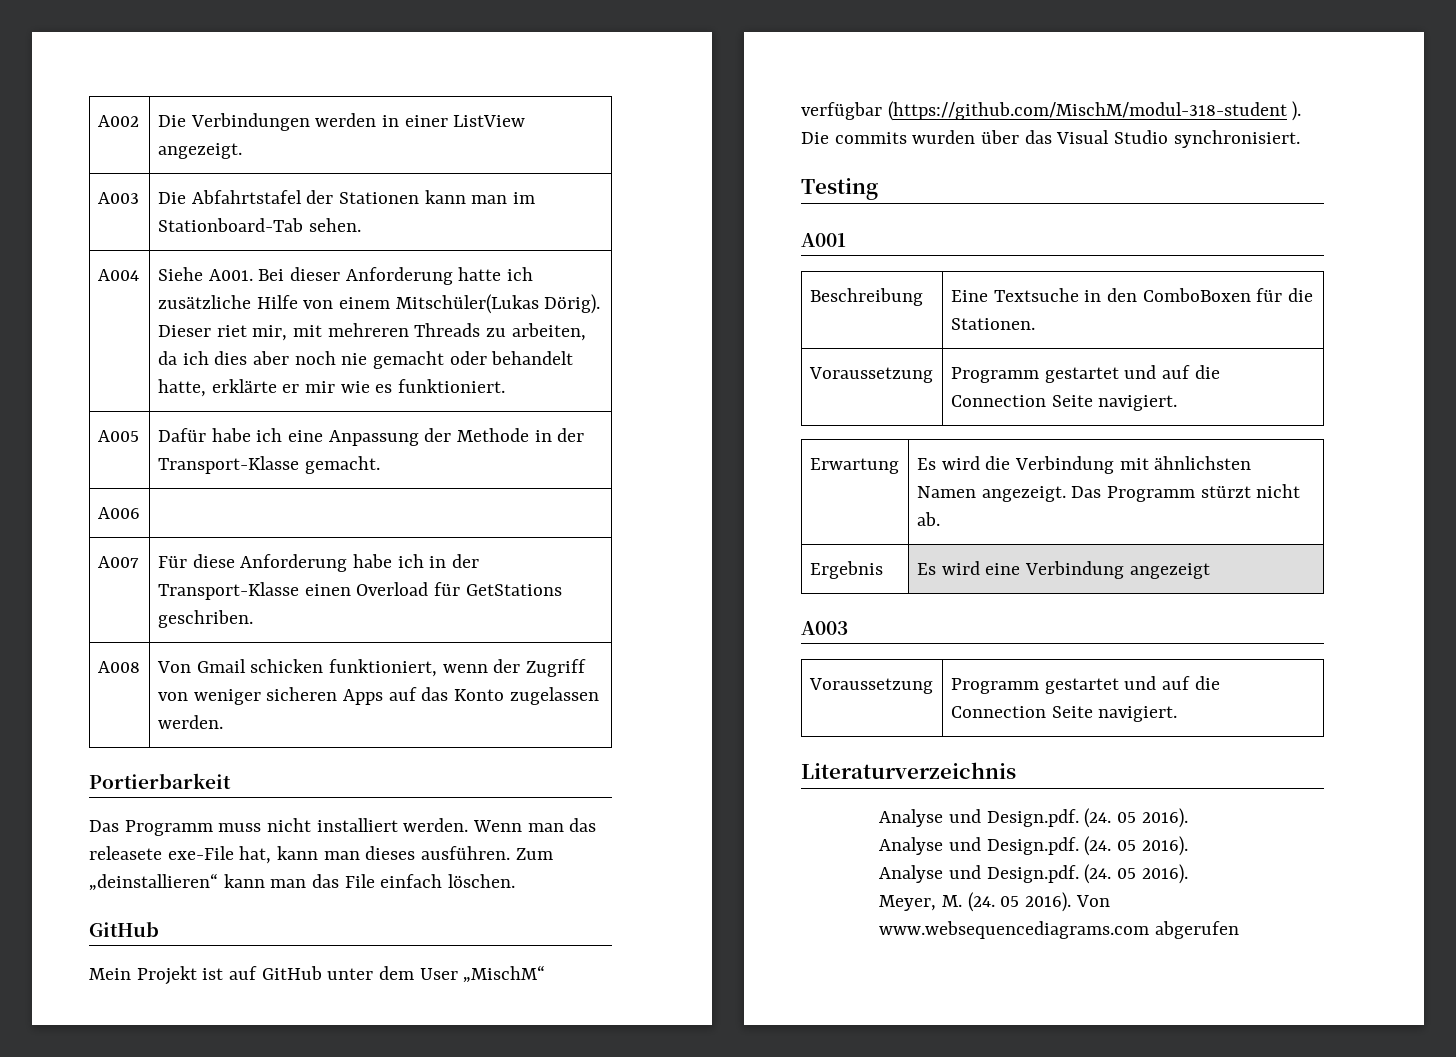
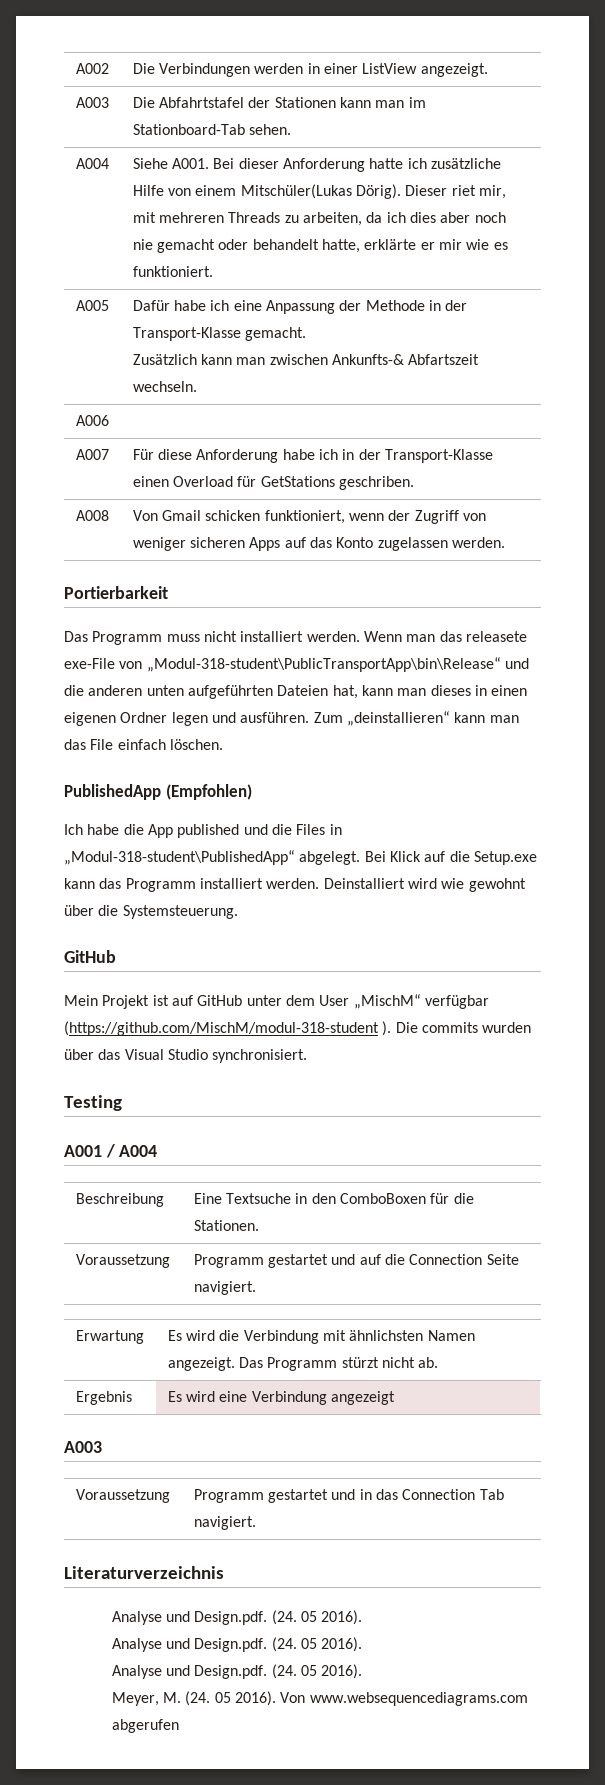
(380, 465) none -> [132,354,480,365] [132,381,197,392] // Zusätzlich kann man zwischen Ankunfts-& Abfartszeit wechseln.
[239,846,416,864] hat, kann man dieses -> [119,657,529,672] [64,685,528,699] [64,712,236,726] von „Modul-318-student\PublicTransportApp\bin\Release“ und die anderen unten aufgeführten Dateien hat, kann man dieses in einen eigenen Ordner legen und
(516, 881) none -> [64,784,252,800] [64,824,342,838] [64,850,537,865] [64,878,526,892] [64,905,238,919] // PublishedApp (Empfohlen) // Ich habe die App published und die Files in „Modul-318-student\PublishedApp“ abgelegt. Bei Klick auf die Setup.exe kann das Programm installiert werden. Deinstalliert wird wie gewohnt über die Systemsteuerung.
(846, 240) none -> [105,1144,158,1158] / A004
[1161,676,1220,690] [950,706,1093,718] auf die Connection Seite -> [359,1489,504,1500] in das Connection Tab

